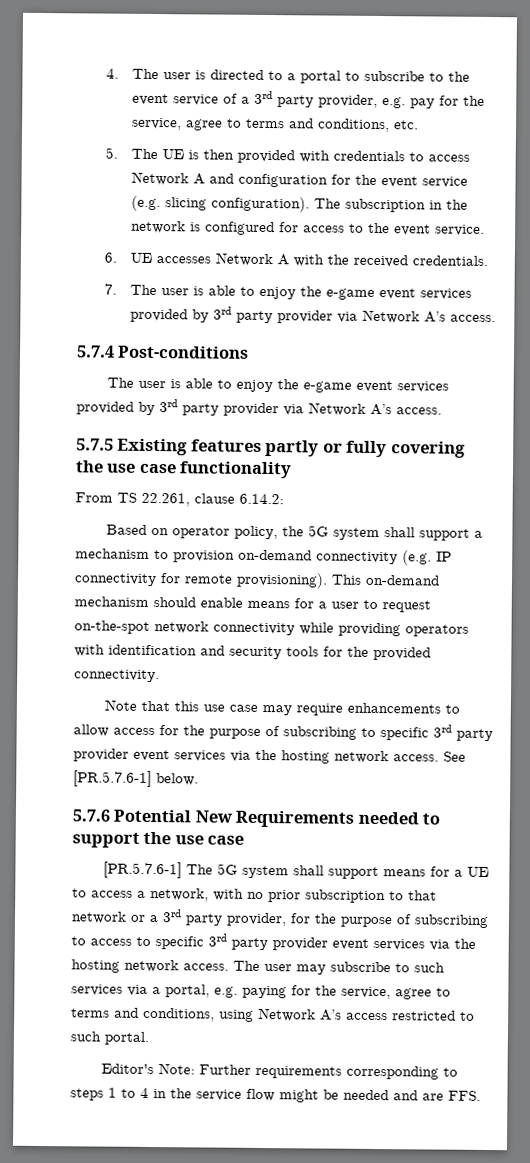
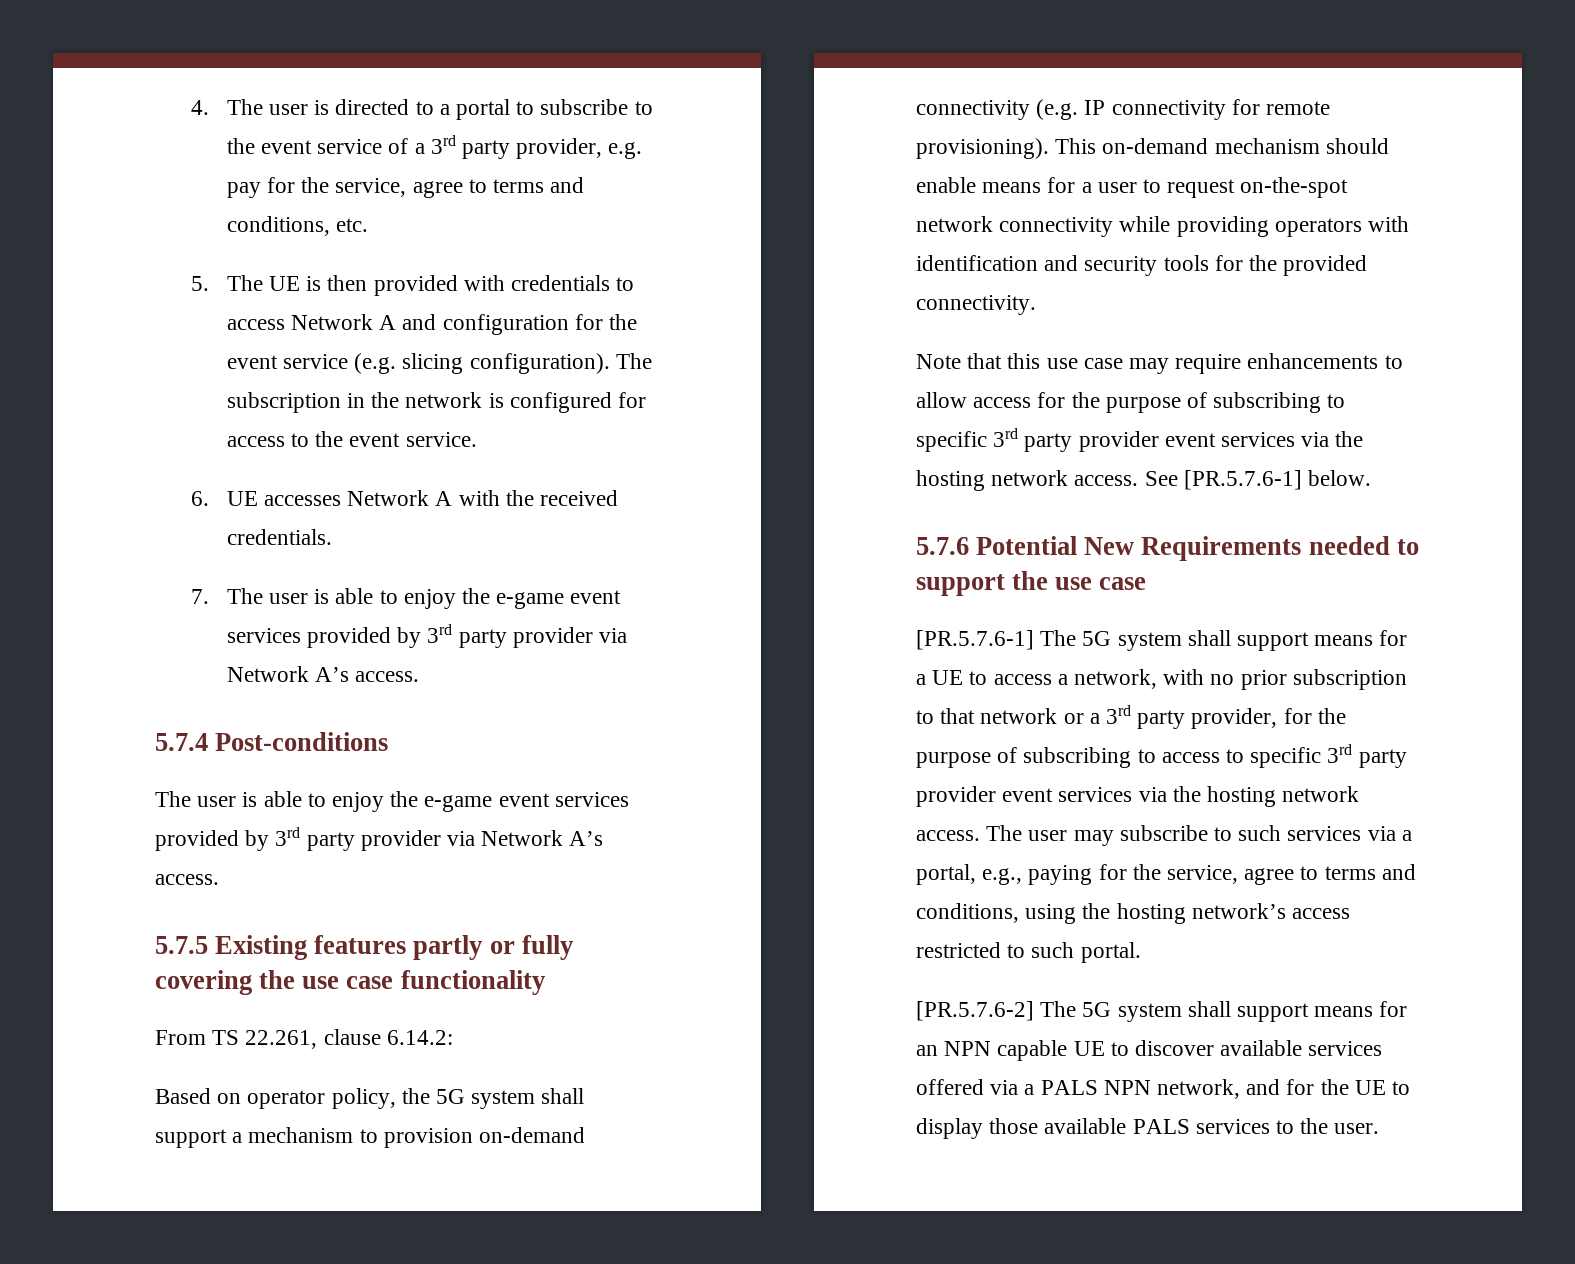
[214,986,238,998] e.g. -> [982,868,1023,885] e.g.,
[258,1007,342,1022] Network A’s -> [1082,903,1286,924] the hosting network’s
[100,1063,458,1080] [70,1087,481,1103] Editor's Note: Further requirements corresponding to steps 1 to 4 in the service flow might be needed and are FFS. -> [916,1001,1408,1022] [916,1040,1383,1061] [916,1079,1411,1099] [916,1118,1380,1139] [PR.5.7.6-2] The 5G system shall support means for an NPN capable UE to discover available services offered via a PALS NPN network, and for the UE to display those available PALS services to the user.

